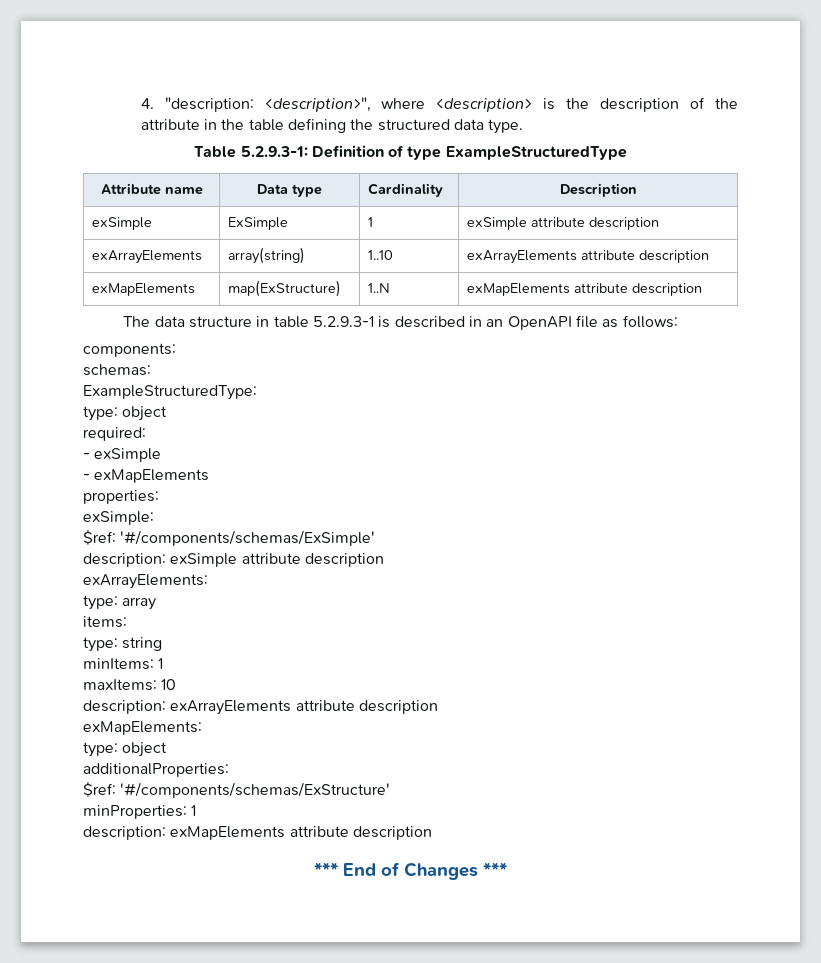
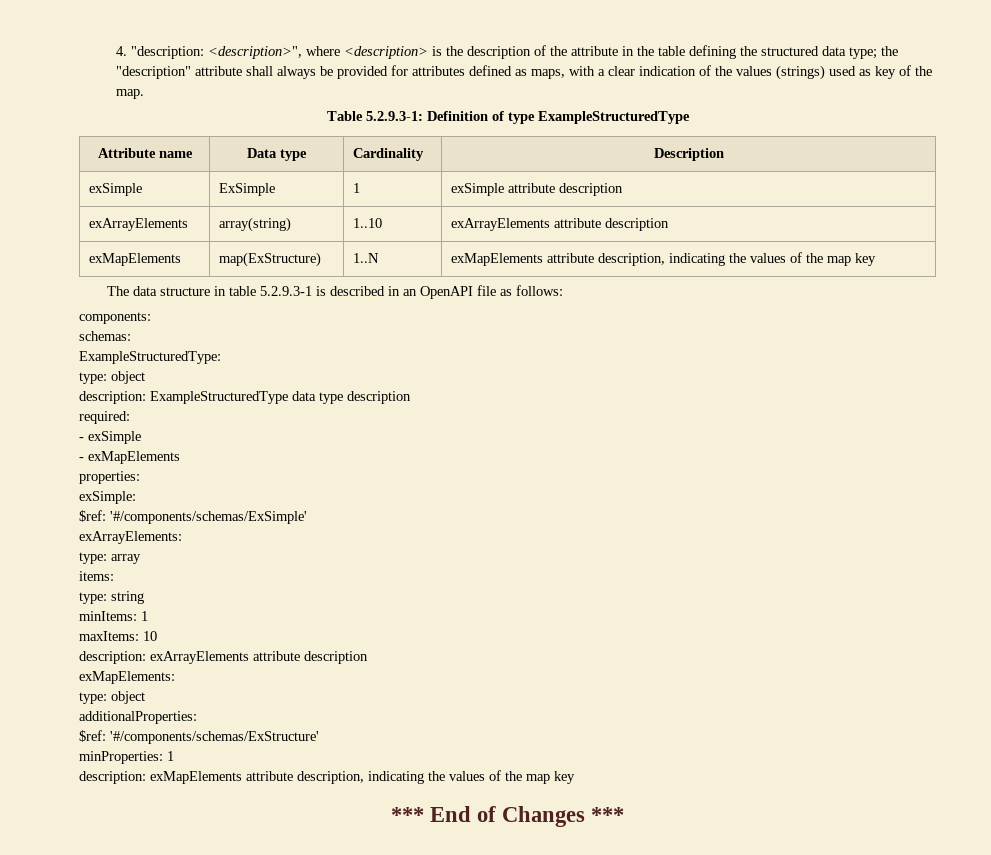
[488,119,524,134] type. -> [849,46,899,59] [116,65,933,80] [116,89,145,99] type; the "description" attribute shall always be provided for attributes defined as maps, with a clear indication of the values (strings) used as key of the map.
[632,283,703,296] description -> [598,252,877,266] description, indicating the values of the map key
(168, 413) none -> [79,391,411,404] // description: ExampleStructuredType data type description
[83,553,384,567] // description: exSimple attribute description -> (307, 517) none
[352,826,432,840] description -> [297,770,575,784] description, indicating the values of the map key

